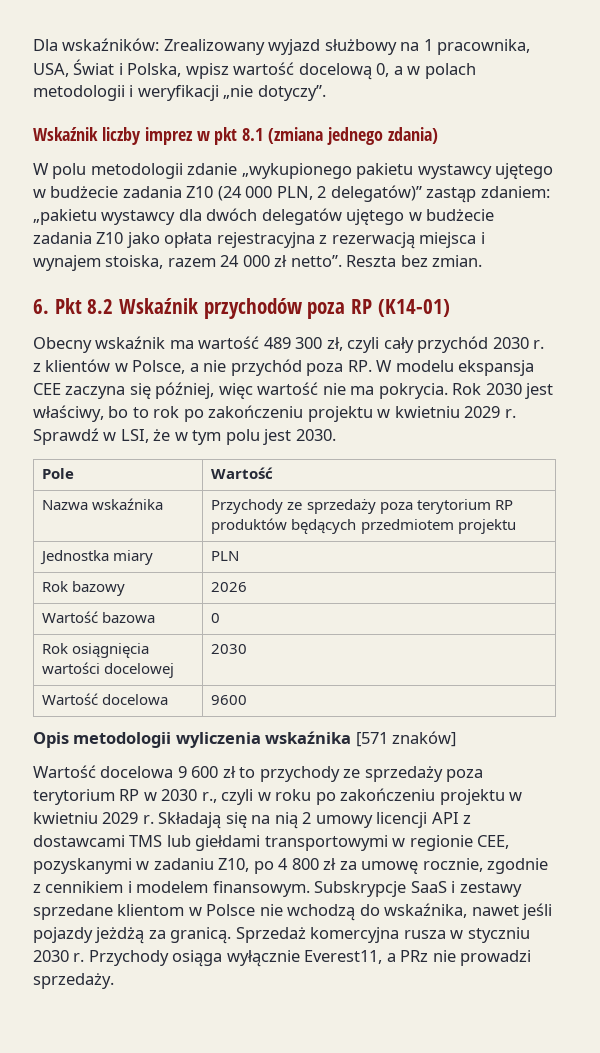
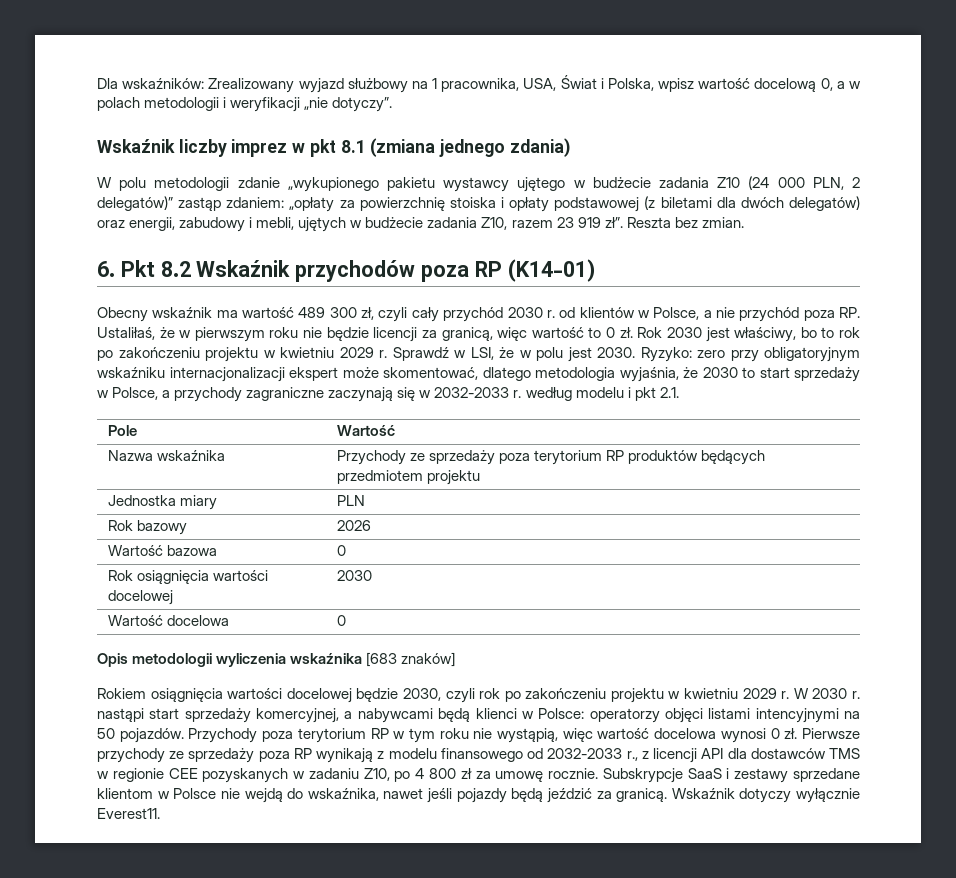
[33,208,495,225] [33,232,485,249] [33,255,342,271] „pakietu wystawcy dla dwóch delegatów ujętego w budżecie zadania Z10 jako opłata rejestracyjna z rezerwacją miejsca i wynajem stoiska, razem 24 000 zł netto”. -> [289,196,860,212] [97,217,623,232] „opłaty za powierzchnię stoiska i opłaty podstawowej (z biletami dla dwóch delegatów) oraz energii, zabudowy i mebli, ujętych w budżecie zadania Z10, razem 23 919 zł”.
[33,363,41,372] z -> [559,307,576,318] od
[376,360,535,376] [33,382,448,399] W modelu ekspansja CEE zaczyna się później, więc wartość nie ma pokrycia. -> [97,327,633,342] Ustaliłaś, że w pierwszym roku nie będzie licencji za granicą, więc wartość to 0 zł.
[192,430,222,445] tym -> (532, 354) none
(336, 435) none -> [640,347,860,362] [97,367,860,382] [97,387,679,402] Ryzyko: zero przy obligatoryjnym wskaźniku internacjonalizacji ekspert może skomentować, dlatego metodologia wyjaśnia, że 2030 to start sprzedaży w Polsce, a przychody zagraniczne zaczynają się w 2032-2033 r. według modelu i pkt 2.1.
[211,695,248,705] 9600 -> [337,615,347,626] 0
[355,732,388,747] [571 -> [366,652,398,667] [683
[33,765,484,782] [33,788,523,805] [33,812,472,829] [33,835,510,851] [33,858,132,874] Wartość docelowa 9 600 zł to przychody ze sprzedaży poza terytorium RP w 2030 r., czyli w roku po zakończeniu projektu w kwietniu 2029 r. Składają się na nią 2 umowy licencji API z dostawcami TMS lub giełdami transportowymi w regionie CEE, pozyskanymi -> [97,688,861,703] [97,708,861,723] [97,728,861,743] [97,748,861,763] [97,768,289,783] Rokiem osiągnięcia wartości docelowej będzie 2030, czyli rok po zakończeniu projektu w kwietniu 2029 r. W 2030 r. nastąpi start sprzedaży komercyjnej, a nabywcami będą klienci w Polsce: operatorzy objęci listami intencyjnymi na 50 pojazdów. Przychody poza terytorium RP w tym roku nie wystąpią, więc wartość docelowa wynosi 0 zł. Pierwsze przychody ze sprzedaży poza RP wynikają z modelu finansowego od 2032-2033 r., z licencji API dla dostawców TMS w regionie CEE pozyskanych
[422,858,549,874] [33,881,310,897] rocznie, zgodnie z cennikiem i modelem finansowym. -> [548,768,599,779] rocznie.
[287,904,356,921] wchodzą -> [244,788,283,803] wejdą
[95,927,530,944] [33,950,532,967] [33,973,114,989] jeżdżą za granicą. Sprzedaż komercyjna rusza w styczniu 2030 r. Przychody osiąga wyłącznie Everest11, a PRz nie prowadzi sprzedaży. -> [511,788,860,803] [97,808,160,819] będą jeździć za granicą. Wskaźnik dotyczy wyłącznie Everest11.

